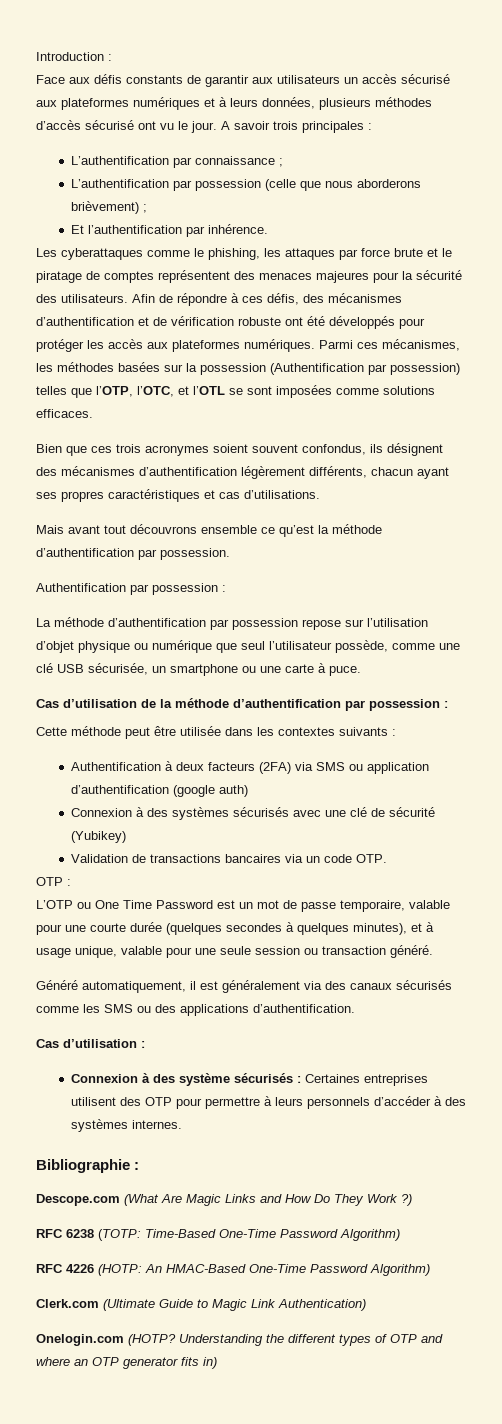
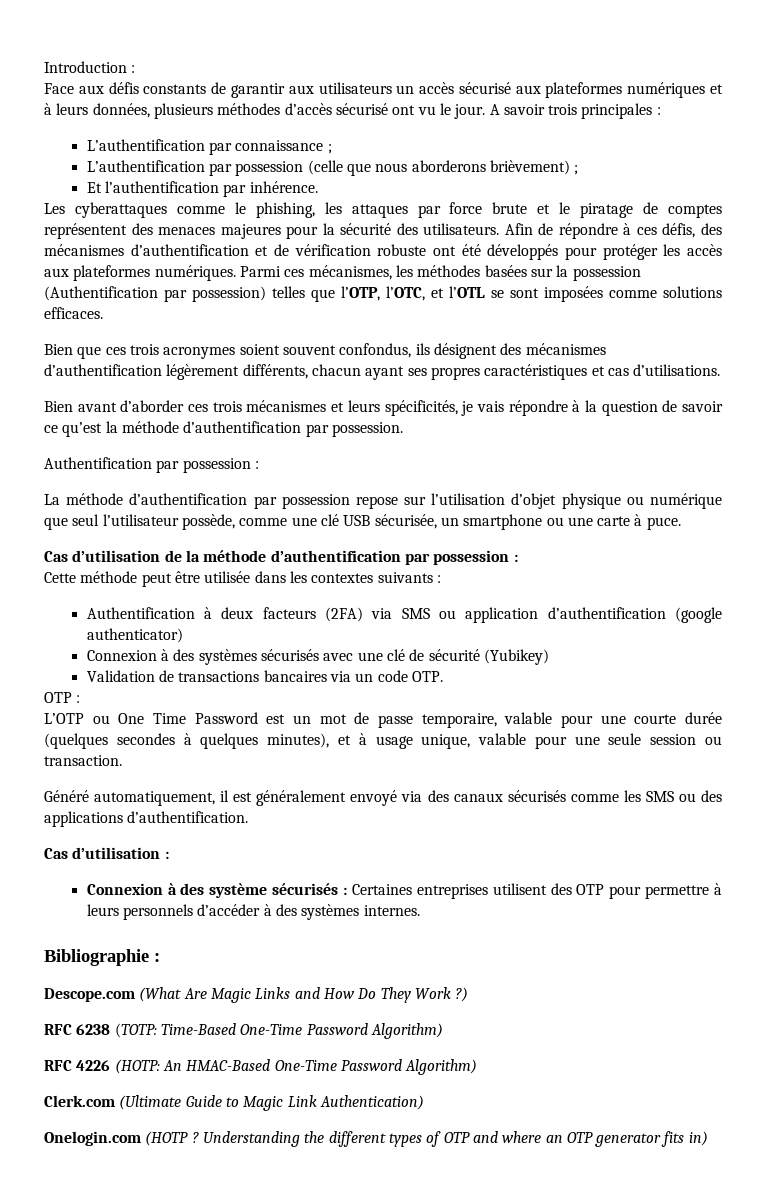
[36,524,257,534] Mais avant tout découvrons ensemble -> [44,400,723,416] Bien avant d’aborder ces trois mécanismes et leurs spécificités, je vais répondre à la question de savoir
[218,785,248,797] auth) -> [86,628,183,643] authenticator)
[322,945,433,958] transaction généré. -> [44,755,122,766] transaction.
(300, 986) none -> [350,790,398,806] envoyé
[128,1334,176,1346] (HOTP? -> [145,1131,199,1146] (HOTP ?

